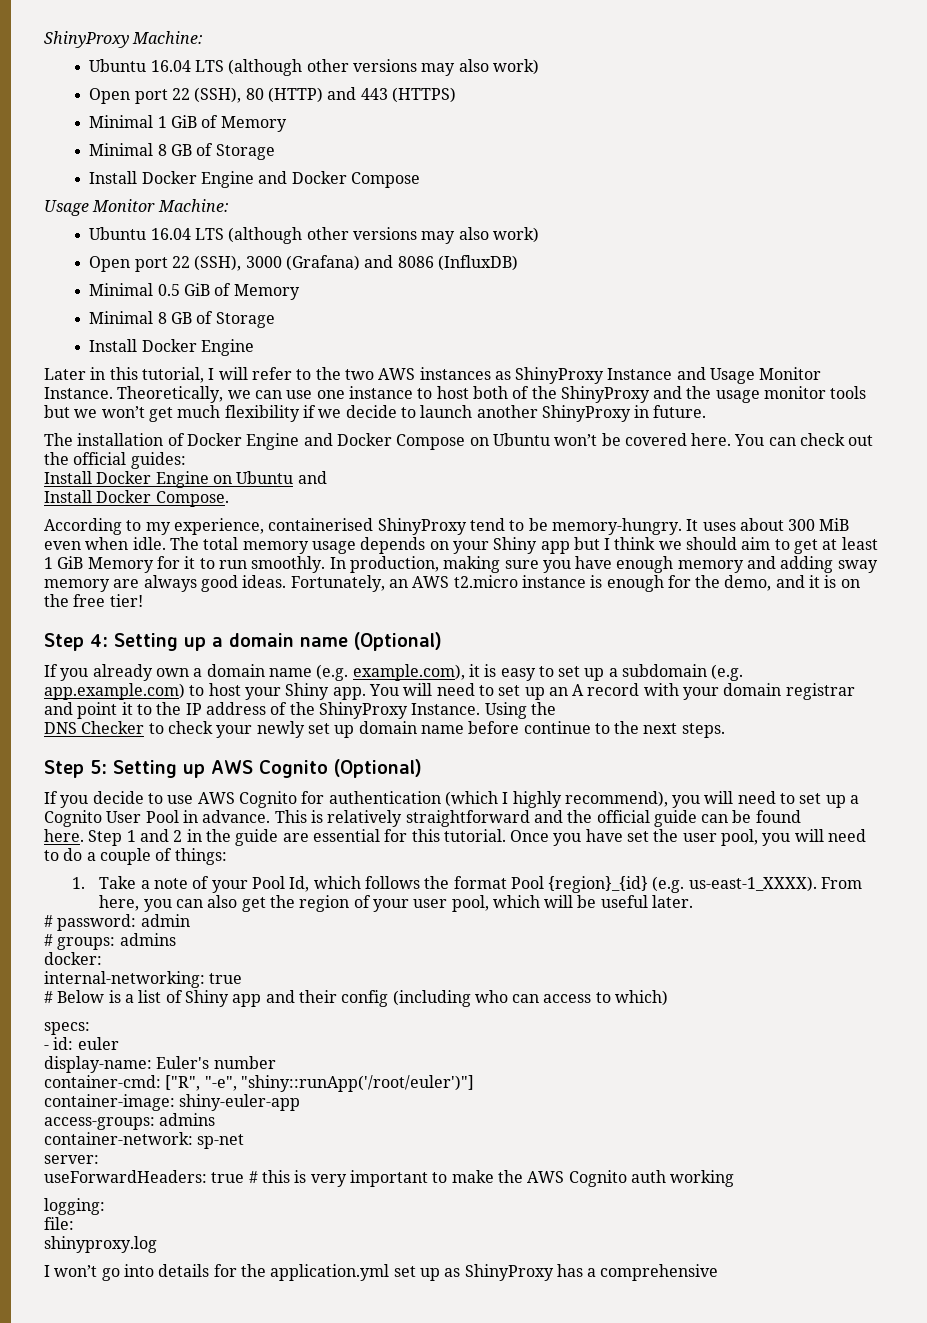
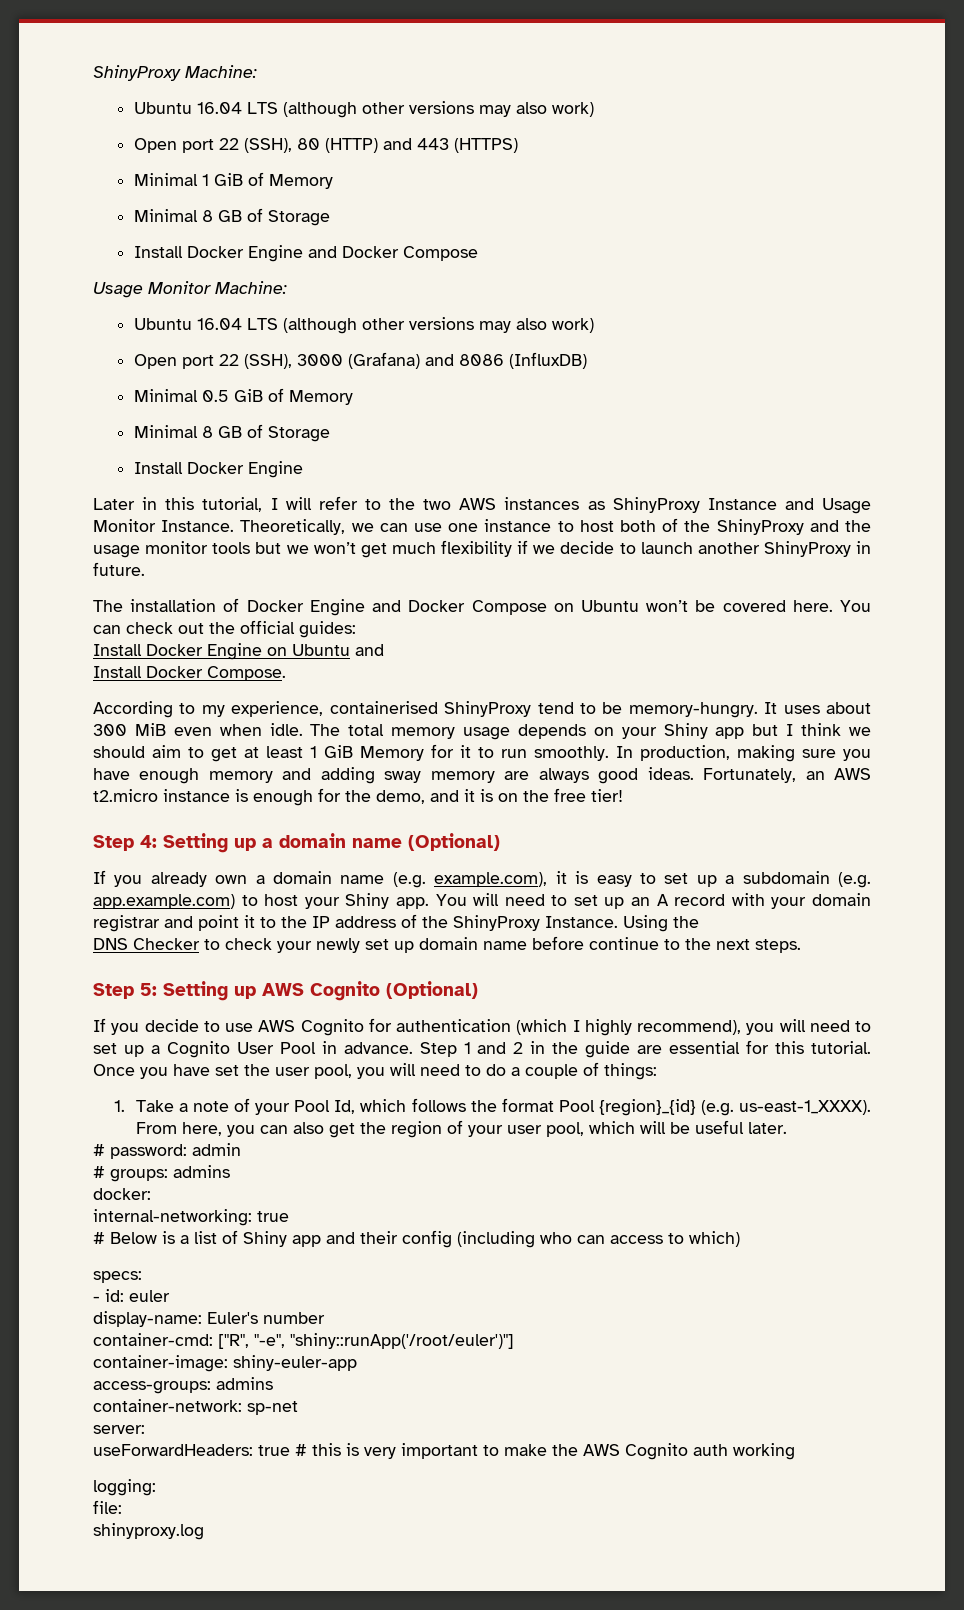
[274,810,801,827] [44,829,84,842] This is relatively straightforward and the official guide can be found // here. -> (413, 1048) none
[44,1264,719,1281] // I won’t go into details for the application.yml set up as ShinyProxy has a comprehensive -> (204, 1531) none

